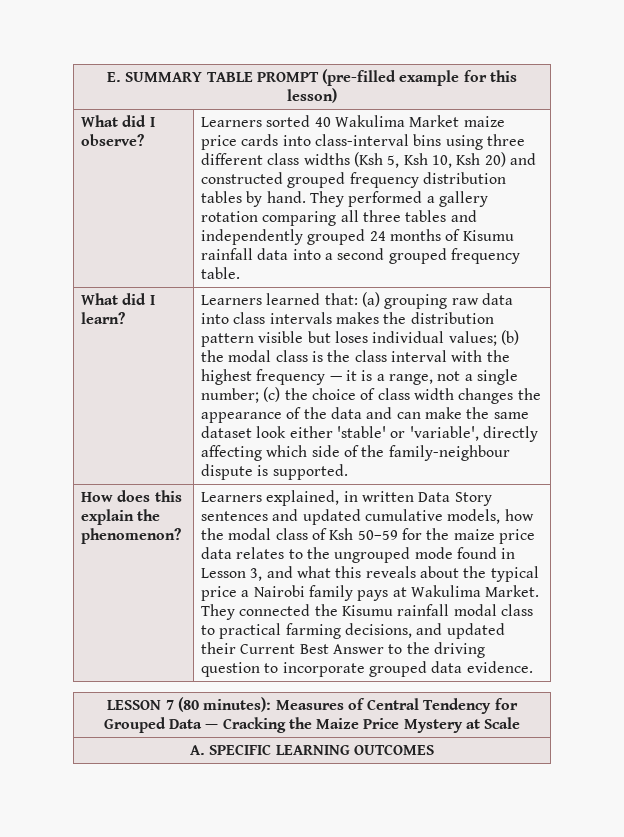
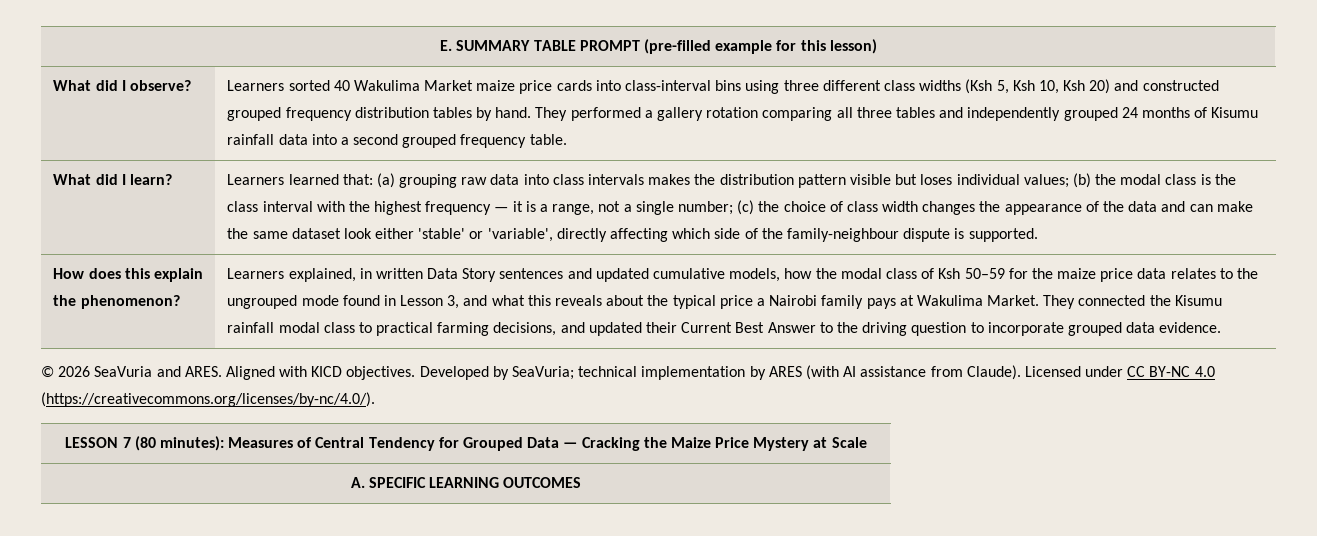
(533, 667) none -> [41,365,1215,380] [41,392,375,407] // © 2026 SeaVuria and ARES. Aligned with KICD objectives. Developed by SeaVuria; technical implementation by ARES (with AI assistance from Claude). Licensed under CC BY-NC 4.0 (https://creativecommons.org/licenses/by-nc/4.0/).

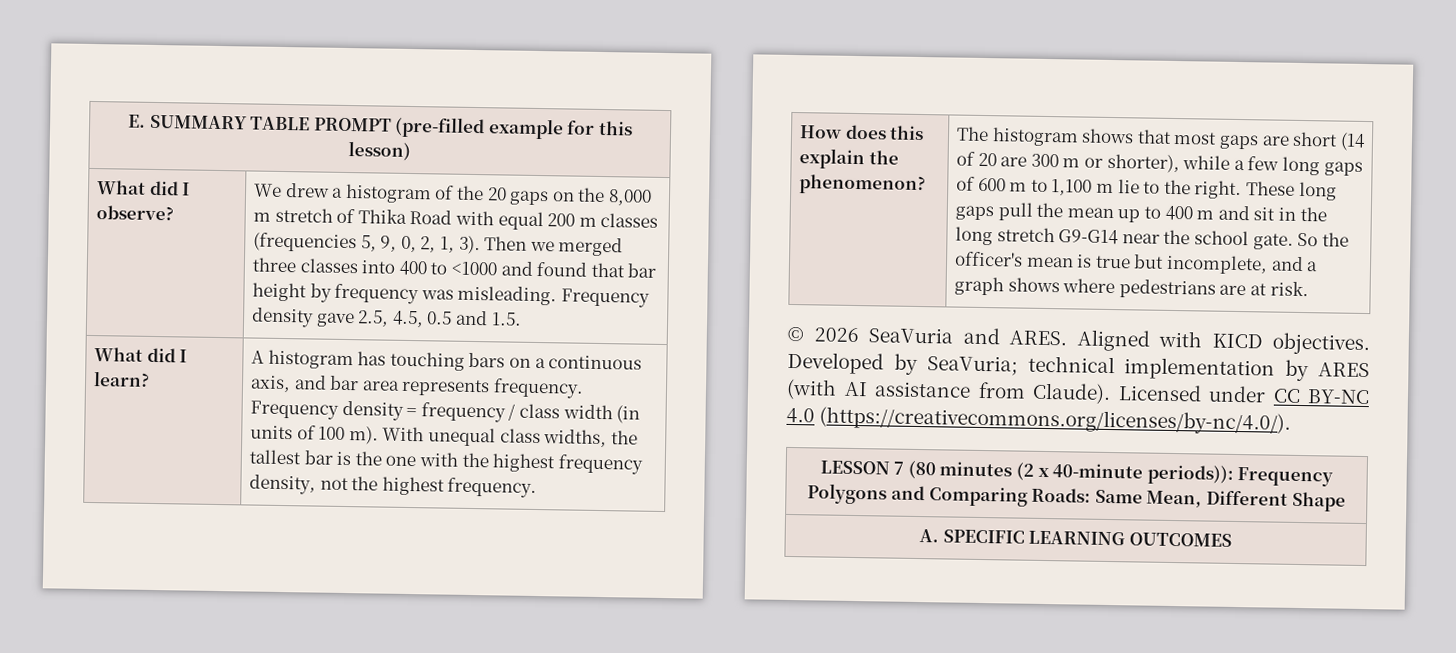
[227,79,1219,94] [227,107,1259,121] [227,134,567,148] [53,174,172,185] [227,173,1236,188] [227,200,1253,215] [227,228,1038,242] Learners sorted 40 Wakulima Market maize price cards into class-interval bins using three different class widths (Ksh 5, Ksh 10, Ksh 20) and constructed grouped frequency distribution tables by hand. They performed a gallery rotation comparing all three tables and independently grouped 24 months of Kisumu rainfall data into a second grouped frequency table. // What did I learn? | Learners learned that: (a) grouping raw data into class intervals makes the distribution pattern visible but loses individual values; (b) the modal class is the class interval with the highest frequency — it is a range, not a single number; (c) the choice of class width changes the appearance of the data and can make the same dataset look either 'stable' or 'variable', directly affecting which side of the family-neighbour dispute is supported. -> [253,183,652,206] [253,207,659,231] [253,232,624,257] [252,257,657,278] [252,282,650,308] [251,307,522,328] [94,347,188,363] [93,371,151,387] [251,349,643,371] [250,375,584,399] [250,400,641,424] [250,425,638,448] [249,449,643,475] [249,474,538,499] We drew a histogram of the 20 gaps on the 8,000 m stretch of Thika Road with equal 200 m classes (frequencies 5, 9, 0, 2, 1, 3). Then we merged three classes into 400 to <1000 and found that bar height by frequency was misleading. Frequency density gave 2.5, 4.5, 0.5 and 1.5. // What did I learn? | A histogram has touching bars on a continuous axis, and bar area represents frequency. Frequency density = frequency / class width (in units of 100 m). With unequal class widths, the tallest bar is the one with the highest frequency density, not the highest frequency.
[227,268,1259,282] [227,295,1222,309] [227,322,1222,336] Learners explained, in written Data Story sentences and updated cumulative models, how the modal class of Ksh 50–59 for the maize price data relates to the ungrouped mode found in Lesson 3, and what this reveals about the typical price a Nairobi family pays at Wakulima Market. They connected the Kisumu rainfall modal class to practical farming decisions, and updated their Current Best Answer to the driving question to incorporate grouped data evidence. -> [956,126,1366,151] [956,151,1363,176] [956,176,1337,201] [955,202,1327,223] [955,226,1349,250] [954,251,1319,275] [954,276,1309,299] The histogram shows that most gaps are short (14 of 20 are 300 m or shorter), while a few long gaps of 600 m to 1,100 m lie to the right. These long gaps pull the mean up to 400 m and sit in the long stretch G9-G14 near the school gate. So the officer's mean is true but incomplete, and a graph shows where pedestrians are at risk.
[159,436,867,451] minutes): Measures of Central Tendency for Grouped Data — Cracking the Maize Price Mystery at Scale -> [939,461,1334,487] [807,483,1346,512] minutes (2 x 40-minute periods)): Frequency Polygons and Comparing Roads: Same Mean, Different Shape

